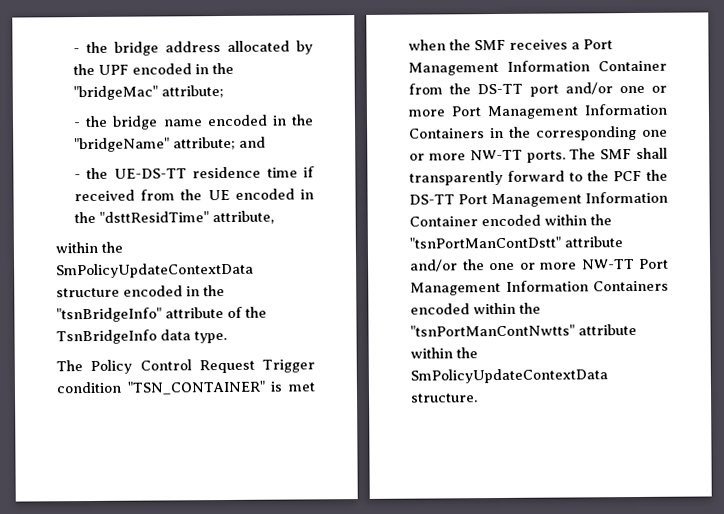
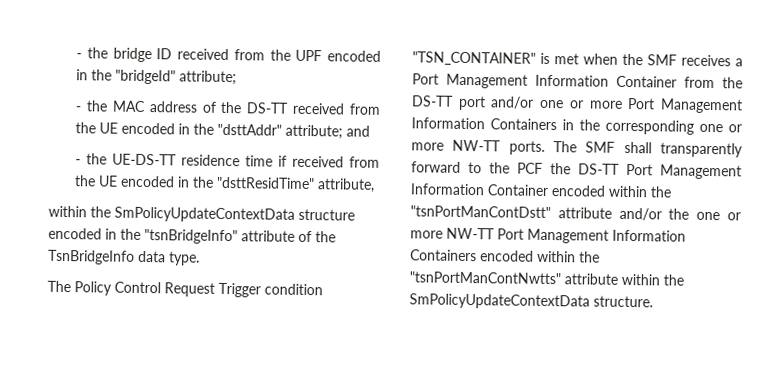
[73,40,313,56] - the bridge address allocated by -> [76,47,265,63] - the bridge ID received from
[73,85,159,101] "bridgeMac" -> [115,69,177,85] "bridgeId"
[112,114,314,130] [74,137,171,153] bridge name encoded in the "bridgeName" -> [111,100,381,115] [75,122,283,136] MAC address of the DS-TT received from the UE encoded in the "dsttAddr"

